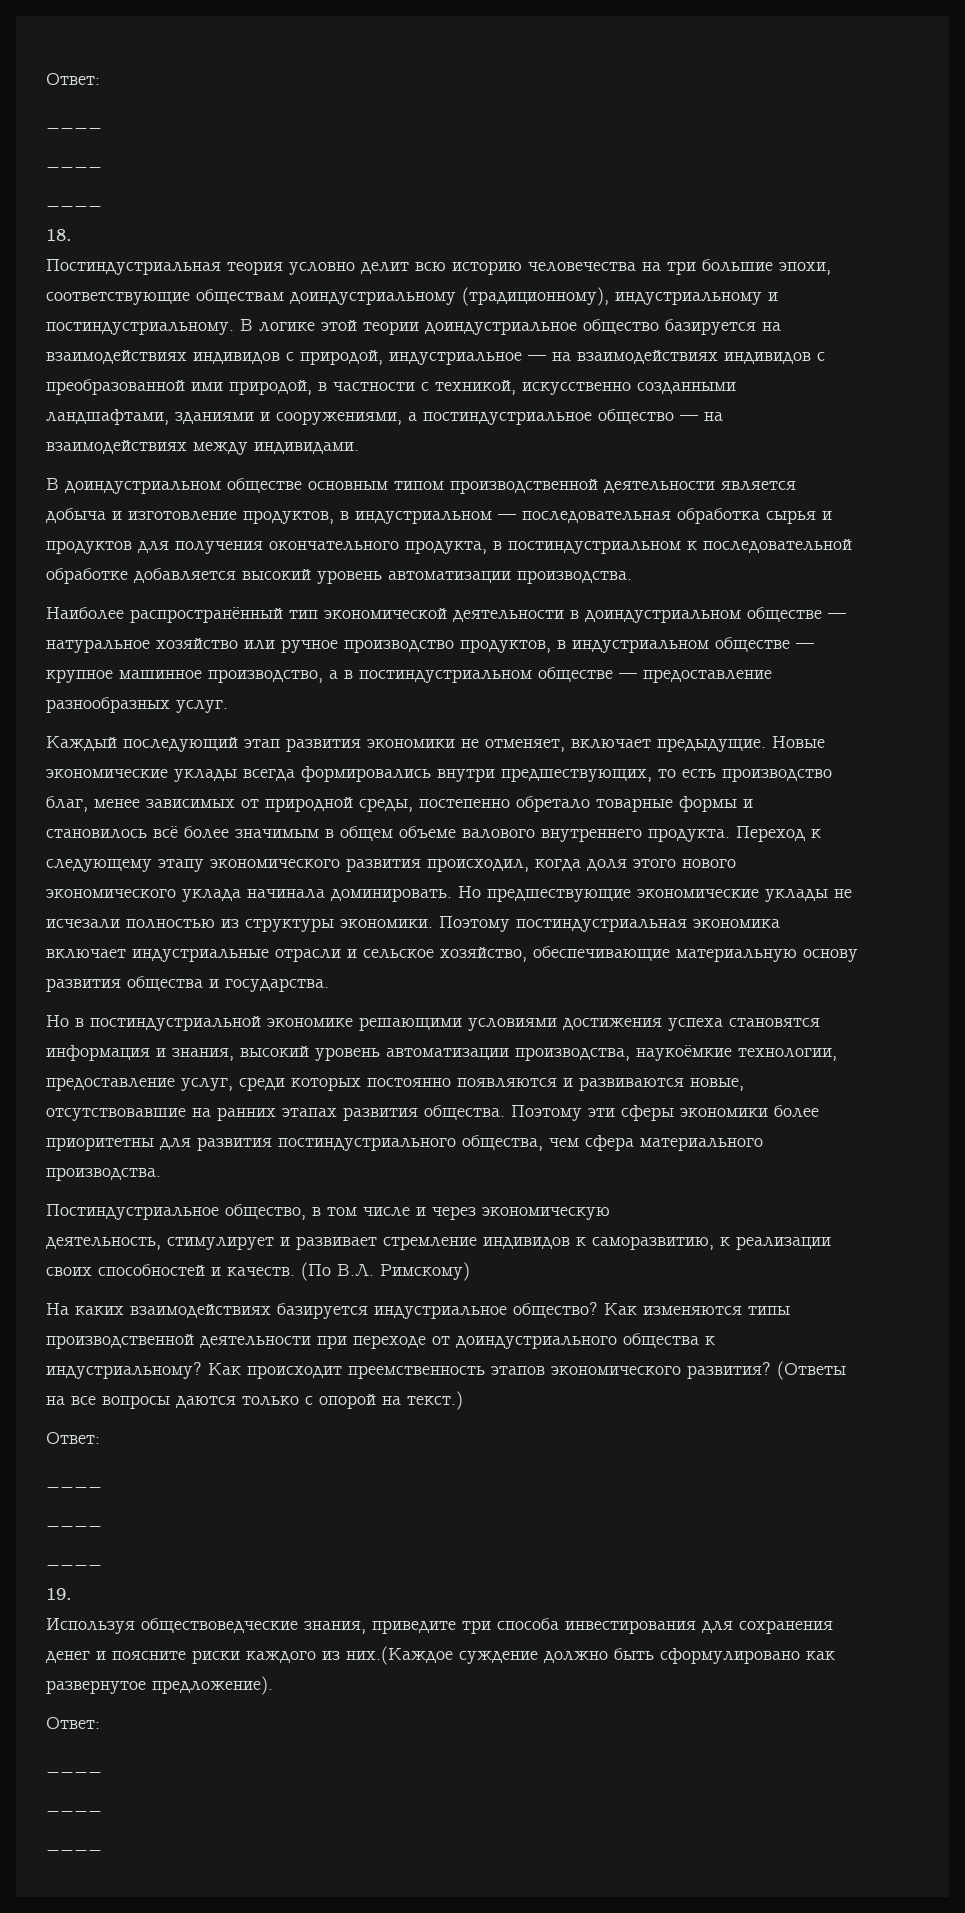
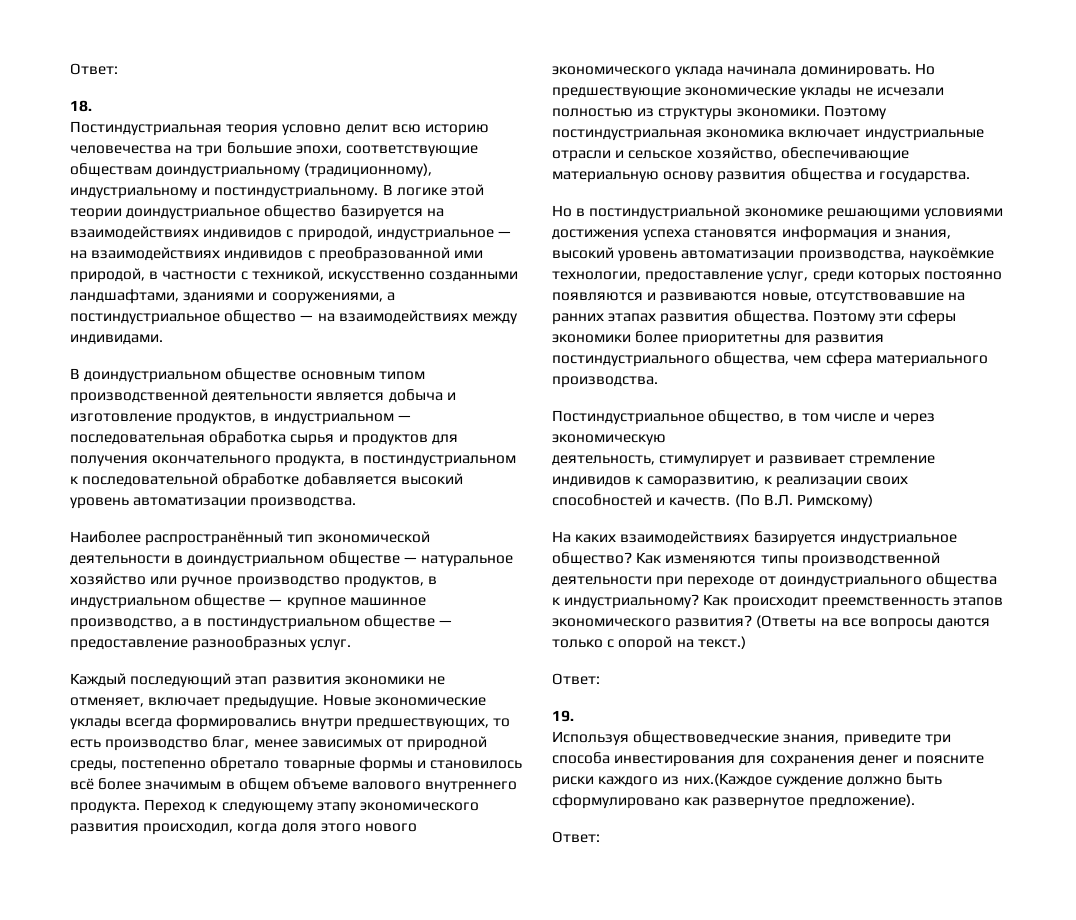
[46,73,100,85] [46,124,102,129] [46,163,102,168] [46,202,102,207] Ответ: // ____ // ____ // ____ -> [70,63,118,75] Ответ:
[46,1483,102,1488] [46,1522,102,1527] [46,1561,102,1566] // ____ // ____ // ____ -> (600, 679) none
[46,1768,102,1773] [46,1807,102,1812] [46,1846,102,1851] // ____ // ____ // ____ -> (600, 837) none

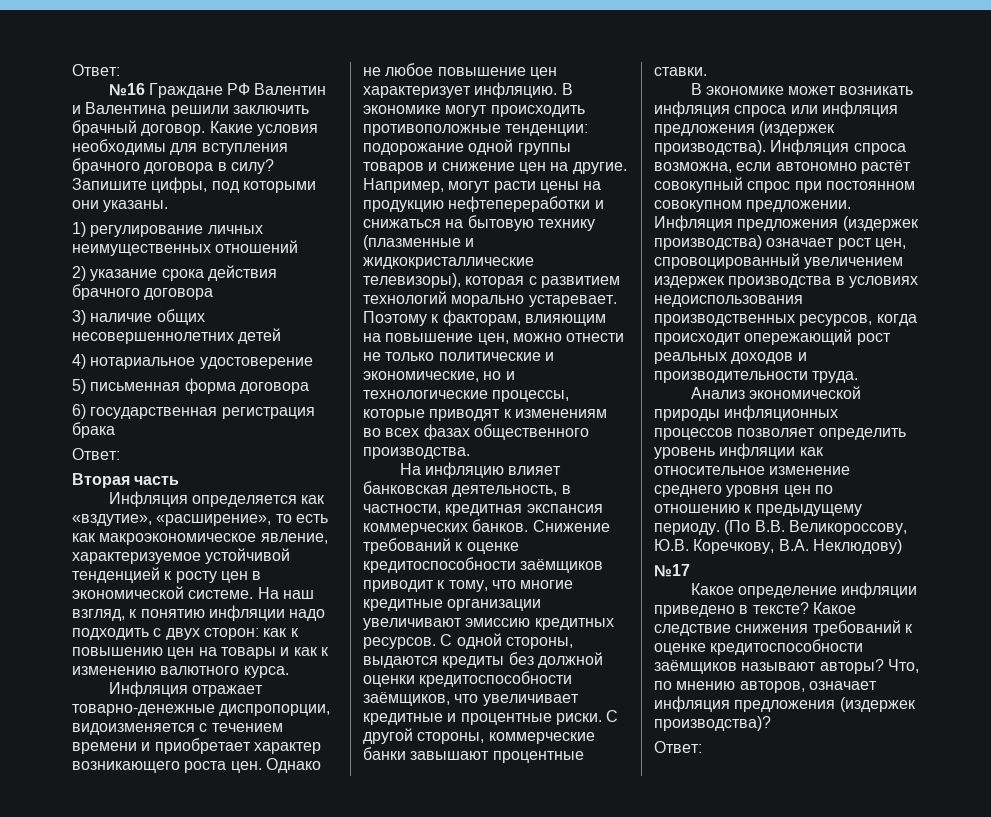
[70,63,118,75] [70,100,92,112] [70,121,489,136] [70,142,478,157] [70,163,433,178] [70,184,484,199] [70,205,444,220] [70,226,511,241] [70,247,483,262] [70,268,519,283] [70,289,395,304] [70,310,518,325] [70,334,163,345] [70,368,425,383] [70,389,456,404] [70,413,411,425] [70,431,458,446] [70,455,516,467] [70,473,463,488] [70,497,357,509] [70,531,430,546] [70,552,513,567] [70,573,437,588] [70,594,426,609] [70,615,452,630] [70,636,352,651] [70,673,445,688] [70,694,486,709] [70,715,510,730] [70,736,488,751] [70,757,523,772] [70,778,518,793] [70,799,479,814] [70,823,417,835] [552,63,935,78] [552,87,944,99] [552,105,887,120] [552,129,984,141] [552,147,909,162] [552,168,970,183] [552,205,1003,220] [552,226,951,241] [552,247,994,262] [552,271,1002,283] [552,292,965,304] [552,310,957,325] [552,331,884,346] [552,352,988,367] [552,376,658,388] [552,410,936,425] [552,434,666,446] [552,455,935,467] [552,476,908,488] [552,494,873,509] [552,531,957,546] [552,552,940,567] [552,573,997,588] [552,594,1003,609] [552,615,991,630] [552,636,746,651] [552,673,600,685] [552,710,574,722] [552,731,951,746] [552,752,985,767] [552,773,943,788] [552,794,915,809] Ответ: // 18. // Постиндустриальная теория условно делит всю историю человечества на три большие эпохи, соответствующие обществам доиндустриальному (традиционному), индустриальному и постиндустриальному. В логике этой теории доиндустриальное общество базируется на взаимодействиях индивидов с природой, индустриальное — на взаимодействиях индивидов с преобразованной ими природой, в частности с техникой, искусственно созданными ландшафтами, зданиями и сооружениями, а постиндустриальное общество — на взаимодействиях между индивидами. // В доиндустриальном обществе основным типом производственной деятельности является добыча и изготовление продуктов, в индустриальном — последовательная обработка сырья и продуктов для получения окончательного продукта, в постиндустриальном к последовательной обработке добавляется высокий уровень автоматизации производства. // Наиболее распространённый тип экономической деятельности в доиндустриальном обществе — натуральное хозяйство или ручное производство продуктов, в индустриальном обществе — крупное машинное производство, а в постиндустриальном обществе — предоставление разнообразных услуг. // Каждый последующий этап развития экономики не отменяет, включает предыдущие. Новые экономические уклады всегда формировались внутри предшествующих, то есть производство благ, менее зависимых от природной среды, постепенно обретало товарные формы и становилось всё более значимым в общем объеме валового внутреннего продукта. Переход к следующему этапу экономического развития происходил, когда доля этого нового экономического уклада начинала доминировать. Но предшествующие экономические уклады не исчезали полностью из структуры экономики. Поэтому постиндустриальная экономика включает индустриальные отрасли и сельское хозяйство, обеспечивающие материальную основу развития общества и государства. // Но в постиндустриальной экономике решающими условиями достижения успеха становятся информация и знания, высокий уровень автоматизации производства, наукоёмкие технологии, предоставление услуг, среди которых постоянно появляются и развиваются новые, отсутствовавшие на ранних этапах развития общества. Поэтому эти сферы экономики более приоритетны для развития постиндустриального общества, чем сфера материального производства. // Постиндустриальное общество, в том числе и через экономическую // деятельность, стимулирует и развивает стремление индивидов к саморазвитию, к реализации своих способностей и качеств. (По В.Л. Римскому) // На каких взаимодействиях базируется индустриальное общество? Как изменяются типы производственной деятельности при переходе от доиндустриального общества к индустриальному? Как происходит преемственность этапов экономического развития? (Ответы на все вопросы даются только с опорой на текст.) // Ответ: // 19. // Используя обществоведческие знания, приведите три способа инвестирования для сохранения денег и поясните риски каждого из них.(Каждое суждение должно быть сформулировано как развернутое предложение). -> [72,64,120,76] [108,83,327,98] [72,102,309,117] [72,120,318,136] [72,139,288,155] [72,158,274,174] [72,177,316,193] [72,200,169,212] [72,222,263,237] [72,240,299,256] [72,265,277,281] [72,284,214,300] [72,309,205,325] [72,328,282,344] [72,354,313,369] [72,378,309,394] [72,404,315,419] [72,422,115,438] [72,448,120,460] [72,473,180,488] [108,491,326,507] [72,514,328,526] [72,533,328,545] [72,548,291,564] [72,567,262,583] [72,586,314,599] [72,605,326,621] [72,628,299,640] [72,647,329,659] [72,666,289,678] [108,681,263,697] [72,704,331,716] [72,723,283,735] [72,738,321,754] [72,758,321,773] [363,63,557,79] [363,82,573,98] [363,105,585,117] [363,124,589,136] [363,139,571,155] [363,162,627,174] [363,178,602,193] [363,196,604,212] [363,215,595,231] [363,235,475,250] [363,257,534,269] [363,273,620,288] [363,291,617,307] [363,310,606,326] [363,333,625,345] [363,352,554,361] [363,371,515,382] [363,390,570,402] [363,409,607,421] [363,424,589,440] [363,447,470,459] [399,462,562,478] [363,481,571,497] [363,504,603,516] [363,519,610,535] [363,538,519,554] [363,557,604,573] [363,580,574,592] [363,599,542,611] [363,618,614,630] [363,633,573,649] [363,652,603,668] [363,671,573,687] [363,692,579,706] [363,710,619,725] [363,728,595,744] [363,747,584,763] [654,67,707,76] [690,83,914,95] [654,101,898,117] [654,121,836,136] [654,139,906,155] [654,160,911,174] [654,177,915,193] [654,200,852,212] [654,215,919,231] [654,235,906,250] [654,253,904,269] [654,276,918,288] [654,295,803,307] [654,314,917,326] [654,329,891,345] [654,352,807,364] [654,371,859,383] [690,386,861,399] [654,405,839,421] [654,428,906,440] [654,443,824,459] [654,466,851,475] [654,485,833,497] [654,504,862,516] [654,520,907,535] [654,539,902,554] [654,564,690,577] [690,582,918,598] [654,602,856,617] [654,620,913,636] [654,639,864,655] [654,659,919,674] [654,681,877,693] [654,696,916,712] [654,716,771,731] Ответ: // №16 Граждане РФ Валентин и Валентина решили заключить брачный договор. Какие условия необходимы для вступления брачного договора в силу? Запишите цифры, под которыми они указаны. // 1) регулирование личных неимущественных отношений // 2) указание срока действия брачного договора // 3) наличие общих несовершеннолетних детей // 4) нотариальное удостоверение // 5) письменная форма договора // 6) государственная регистрация брака // Ответ: // Вторая часть // Инфляция определяется как «вздутие», «расширение», то есть как макроэкономическое явление, характеризуемое устойчивой тенденцией к росту цен в экономической системе. На наш взгляд, к понятию инфляции надо подходить с двух сторон: как к повышению цен на товары и как к изменению валютного курса. // Инфляция отражает товарно-денежные диспропорции, видоизменяется с течением времени и приобретает характер возникающего роста цен. Однако не любое повышение цен характеризует инфляцию. В экономике могут происходить противоположные тенденции: подорожание одной группы товаров и снижение цен на другие. Например, могут расти цены на продукцию нефтепереработки и снижаться на бытовую технику (плазменные и жидкокристаллические телевизоры), которая с развитием технологий морально устаревает. Поэтому к факторам, влияющим на повышение цен, можно отнести не только политические и экономические, но и технологические процессы, которые приводят к изменениям во всех фазах общественного производства. // На инфляцию влияет банковская деятельность, в частности, кредитная экспансия коммерческих банков. Снижение требований к оценке кредитоспособности заёмщиков приводит к тому, что многие кредитные организации увеличивают эмиссию кредитных ресурсов. С одной стороны, выдаются кредиты без должной оценки кредитоспособности заёмщиков, что увеличивает кредитные и процентные риски. С другой стороны, коммерческие банки завышают процентные ставки. // В экономике может возникать инфляция спроса или инфляция предложения (издержек производства). Инфляция спроса возможна, если автономно растёт совокупный спрос при постоянном совокупном предложении. Инфляция предложения (издержек производства) означает рост цен, спровоцированный увеличением издержек производства в условиях недоиспользования производственных ресурсов, когда происходит опережающий рост реальных доходов и производительности труда. // Анализ экономической природы инфляционных процессов позволяет определить уровень инфляции как относительное изменение среднего уровня цен по отношению к предыдущему периоду. (По В.В. Великороссову, Ю.В. Коречкову, В.А. Неклюдову) // №17 // Какое определение инфляции приведено в тексте? Какое следствие снижения требований к оценке кредитоспособности заёмщиков называют авторы? Что, по мнению авторов, означает инфляция предложения (издержек производства)?

